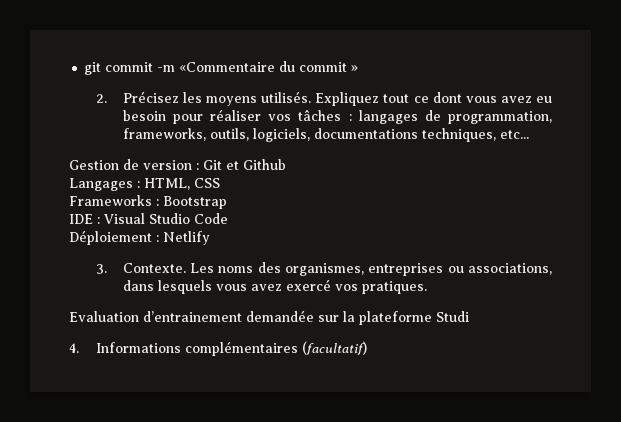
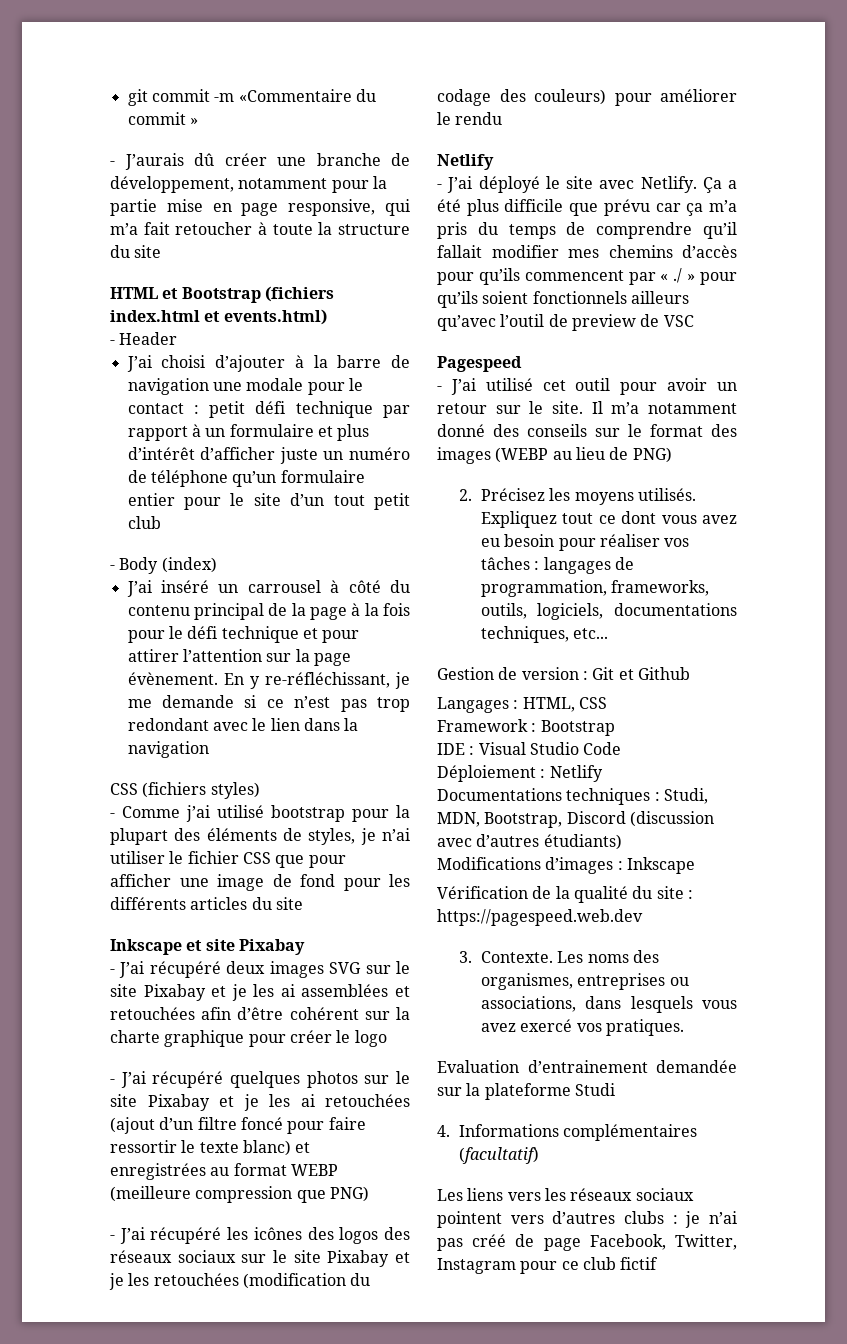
(359, 68) none -> [110,153,410,170] [110,176,387,193] [110,199,410,216] [110,222,411,235] [110,245,162,258] [110,286,334,303] [110,309,327,325] [110,332,178,345] [126,355,410,372] [127,378,363,395] [127,401,410,418] [127,424,370,441] [127,447,410,464] [127,470,365,487] [127,493,410,510] [127,516,161,529] [110,557,217,574] [126,580,410,597] [127,603,410,620] [127,626,360,643] [127,649,351,666] [127,672,410,689] [127,695,410,712] [127,718,359,731] [127,741,209,758] [110,782,260,799] [110,805,410,822] [110,828,410,845] [110,851,346,868] [110,874,410,891] [110,897,303,910] [110,939,305,955] [110,961,410,978] [110,984,410,1001] [110,1007,410,1020] [110,1030,387,1047] [110,1071,411,1088] [110,1094,410,1111] [110,1117,366,1134] [110,1140,311,1156] [110,1163,338,1180] [110,1186,369,1203] [110,1227,411,1244] [110,1250,410,1267] [109,1273,371,1290] [437,89,737,106] [437,112,503,125] [437,154,494,170] [437,176,737,193] [437,199,737,216] [437,222,737,239] [437,245,737,258] [437,268,737,285] [437,291,689,308] [437,314,694,331] [437,356,522,372] [437,378,737,395] [437,401,737,414] [437,424,737,437] [437,447,672,464] // - J’aurais dû créer une branche de développement, notamment pour la partie mise en page responsive, qui m’a fait retoucher à toute la structure du site // HTML et Bootstrap (fichiers index.html et events.html) // - Header // J’ai choisi d’ajouter à la barre de navigation une modale pour le contact : petit défi technique par rapport à un formulaire et plus d’intérêt d’afficher juste un numéro de téléphone qu’un formulaire entier pour le site d’un tout petit club // - Body (index) // J’ai inséré un carrousel à côté du contenu principal de la page à la fois pour le défi technique et pour attirer l’attention sur la page évènement. En y re-réfléchissant, je me demande si ce n’est pas trop redondant avec le lien dans la navigation // CSS (fichiers styles) // - Comme j’ai utilisé bootstrap pour la plupart des éléments de styles, je n’ai utiliser le fichier CSS que pour afficher une image de fond pour les différents articles du site // Inkscape et site Pixabay // - J’ai récupéré deux images SVG sur le site Pixabay et je les ai assemblées et retouchées afin d’être cohérent sur la charte graphique pour créer le logo // - J’ai récupéré quelques photos sur le site Pixabay et je les ai retouchées (ajout d’un filtre foncé pour faire ressortir le texte blanc) et enregistrées au format WEBP (meilleure compression que PNG) // - J’ai récupéré les icônes des logos des réseaux sociaux sur le site Pixabay et je les retouchées (modification du codage des couleurs) pour améliorer le rendu // Netlify // - J’ai déployé le site avec Netlify. Ça a été plus difficile que prévu car ça m’a pris du temps de comprendre qu’il fallait modifier mes chemins d’accès pour qu’ils commencent par « ./ » pour qu’ils soient fonctionnels ailleurs qu’avec l’outil de preview de VSC // Pagespeed // - J’ai utilisé cet outil pour avoir un retour sur le site. Il m’a notamment donné des conseils sur le format des images (WEBP au lieu de PNG)
[69,195,152,206] Frameworks -> [437,719,528,732] Framework
(210, 238) none -> [437,788,708,805] [437,811,714,828] [437,834,622,850] [437,857,695,874] [437,886,693,903] [437,909,643,926] // Documentations techniques : Studi, MDN, Bootstrap, Discord (discussion avec d’autres étudiants) // Modifications d’images : Inkscape // Vérification de la qualité du site : https://pagespeed.web.dev
(367, 348) none -> [437,1188,694,1201] [437,1211,737,1228] [437,1234,737,1251] [437,1257,659,1274] // Les liens vers les réseaux sociaux pointent vers d’autres clubs : je n’ai pas créé de page Facebook, Twitter, Instagram pour ce club fictif

